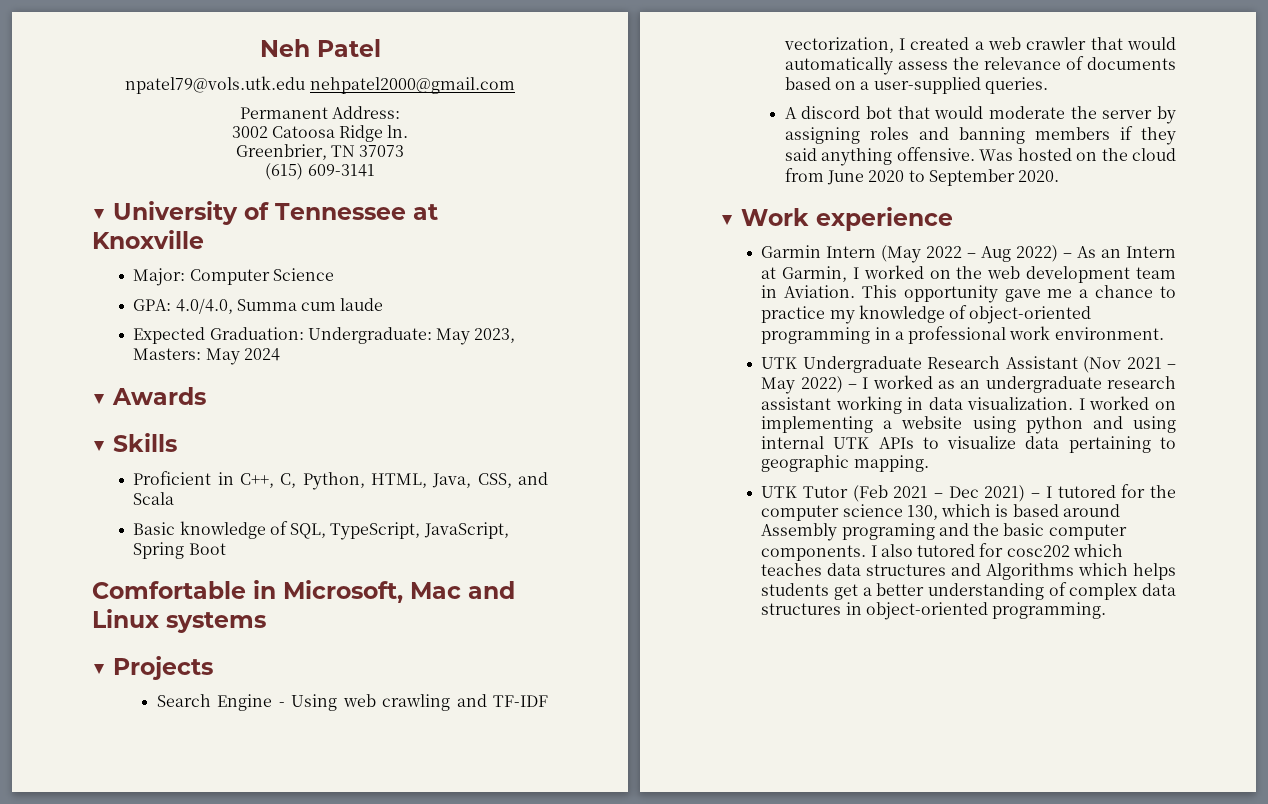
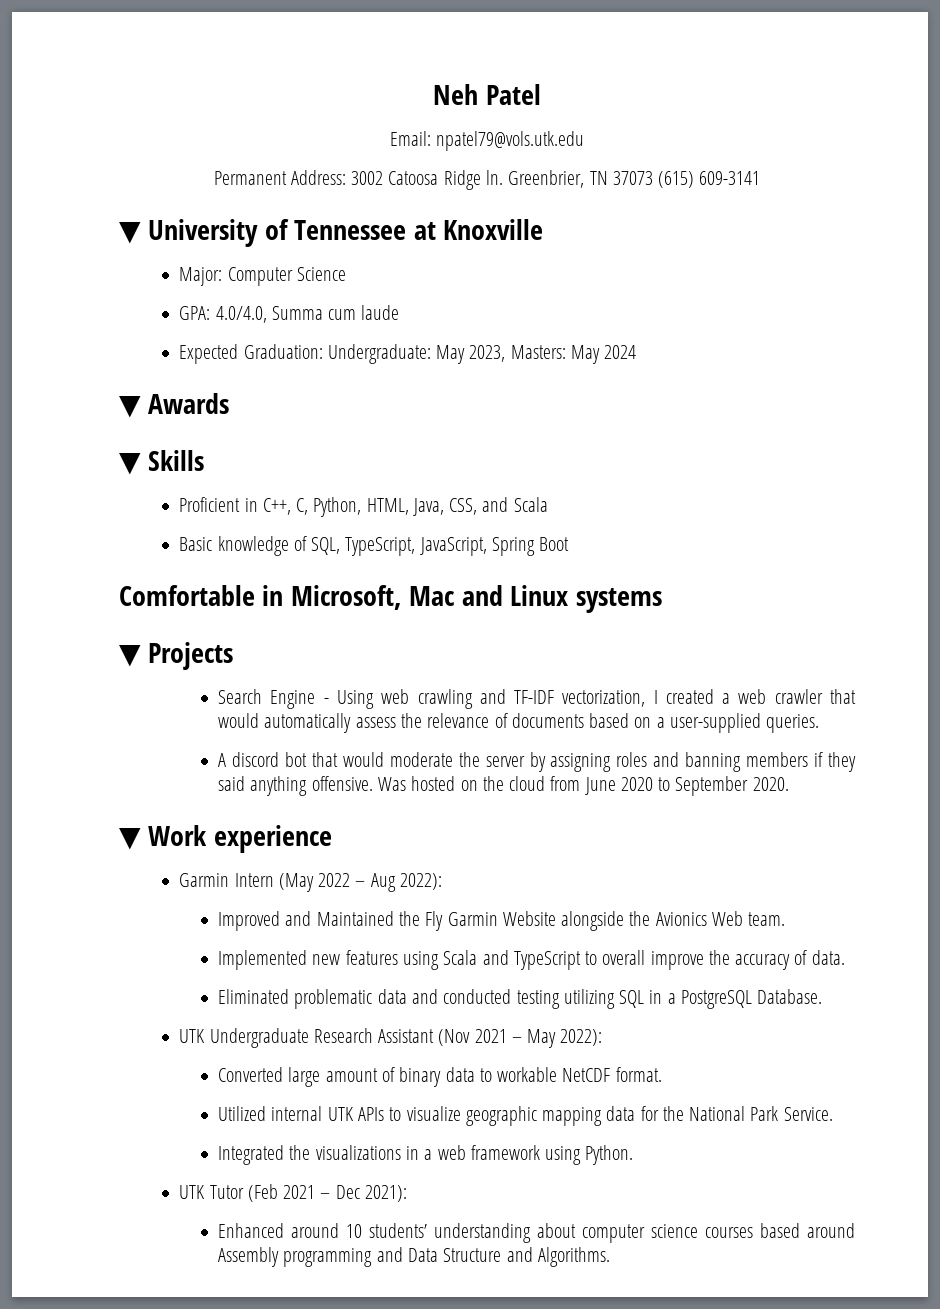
(381, 48) none -> [389,131,431,146] Email:
[309,77,515,94] nehpatel2000@gmail.com -> (585, 141) none
(401, 112) // -> (346, 177) none
(409, 131) // -> (503, 177) none
(405, 151) // -> (653, 178) none
[1016,245,1177,262] [761,265,1176,283] [761,285,1176,303] [761,305,1092,324] [761,326,1164,344] 2022) – As an Intern at Garmin, I worked on the web development team in Aviation. This opportunity gave me a chance to practice my knowledge of object-oriented programming in a professional work environment. -> [399,873,442,890] [218,911,786,931] [218,950,845,970] [218,989,823,1009] 2022): // Improved and Maintained the Fly Garmin Website alongside the Avionics Web team. // Implemented new features using Scala and TypeScript to overall improve the accuracy of data. // Eliminated problematic data and conducted testing utilizing SQL in a PostgreSQL Database.
[800,375,1176,393] [761,396,1176,414] [761,416,1176,434] 2022) – I worked as an undergraduate research assistant working in data visualization. I worked on implementing a website using python and using -> [560,1029,603,1046] [218,1067,662,1087] [218,1106,267,1121] 2022): // Converted large amount of binary data to workable NetCDF format. // Utilized
[1025,436,1176,453] [761,455,929,472] data pertaining to geographic mapping. -> [465,1106,833,1126] [218,1145,634,1165] geographic mapping data for the National Park Service. // Integrated the visualizations in a web framework using Python.
[984,484,1176,502] [761,504,1121,521] [761,523,1127,541] [761,543,1124,561] [761,563,1176,580] [761,582,1176,600] [761,602,1107,620] 2021) – I tutored for the computer science 130, which is based around Assembly programing and the basic computer components. I also tutored for cosc202 which teaches data structures and Algorithms which helps students get a better understanding of complex data structures in object-oriented programming. -> [364,1185,407,1202] [218,1223,855,1243] [218,1247,610,1267] 2021): // Enhanced around 10 students’ understanding about computer science courses based around Assembly programming and Data Structure and Algorithms.

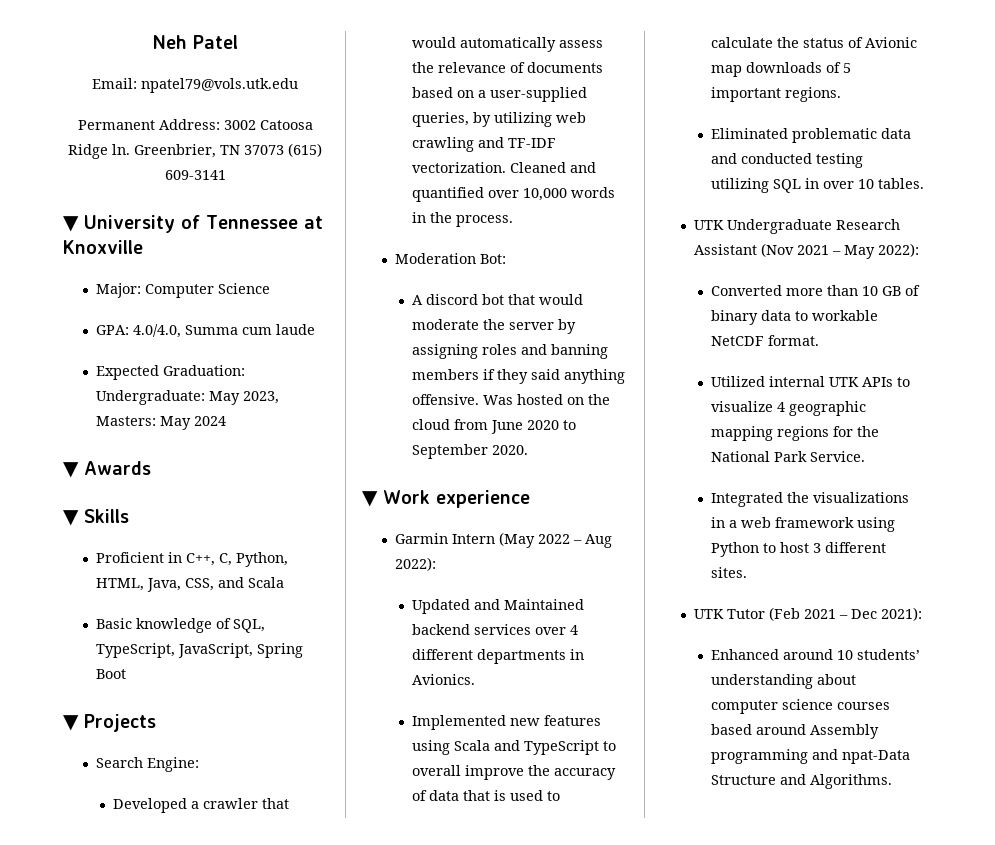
[119,585,662,613] [119,642,234,670] [218,689,767,709] Comfortable in Microsoft, Mac and Linux systems // ▼ Projects // Search Engine - Using web crawling and TF-IDF vectorization, I created a web -> [63,714,156,732] [96,757,200,772] [113,798,200,813] ▼ Projects // Search Engine: // Developed a
[766,714,820,733] queries. -> [412,112,587,127] [412,137,557,152] [412,162,597,173] [412,187,616,202] [412,212,514,227] [395,253,507,264] queries, by utilizing web crawling and TF-IDF vectorization. Cleaned and quantified over 10,000 words in the process. // Moderation Bot:
[218,911,281,931] Improved -> [412,599,471,614] Updated
[399,911,786,931] the Fly Garmin Website alongside the Avionics Web team. -> [412,624,579,635] [412,649,585,664] [412,674,476,685] backend services over 4 different departments in Avionics.
[811,950,845,965] data. -> [429,790,561,801] [711,37,918,48] [711,62,852,77] [711,87,842,102] data that is used to calculate the status of Avionic map downloads of 5 important regions.
[667,989,823,1009] a PostgreSQL Database. -> [823,178,925,189] over 10 tables.
[288,1067,378,1087] large amount -> [786,285,902,296] more than 10 GB
(461, 1113) none -> [777,402,786,412] 4
[606,1106,636,1121] data -> [777,426,830,441] regions
[585,1145,634,1165] Python. -> [711,542,887,557] [711,567,748,578] Python to host 3 different sites.
[408,1248,439,1262] Data -> [842,750,911,764] npat-Data

